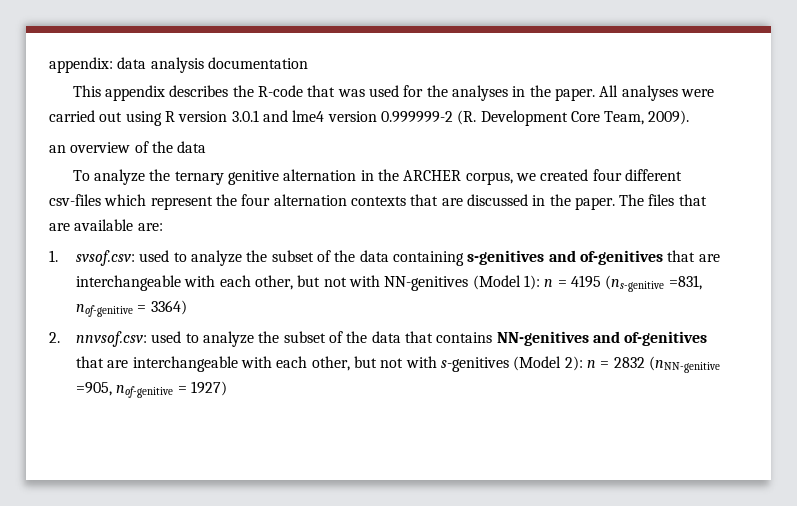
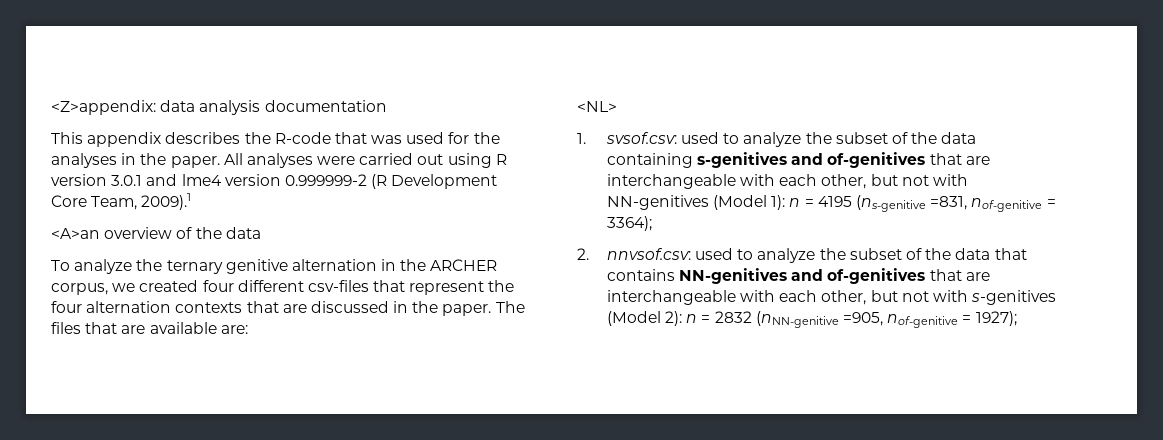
[49,57,113,73] appendix: -> [51,100,156,115] <Z>appendix:
[457,110,477,125] (R. -> [371,174,388,189] (R
[648,110,690,125] [49,145,66,153] 2009). // an -> [141,193,192,210] [51,228,100,239] 2009).1 // <A>an
[104,194,147,206] which -> [373,280,406,292] that
(163, 227) none -> [577,101,617,112] // <NL>
[150,300,187,315] 3364) -> [606,216,652,231] 3364);
[190,381,227,396] 1927) -> [975,311,1017,326] 1927);

